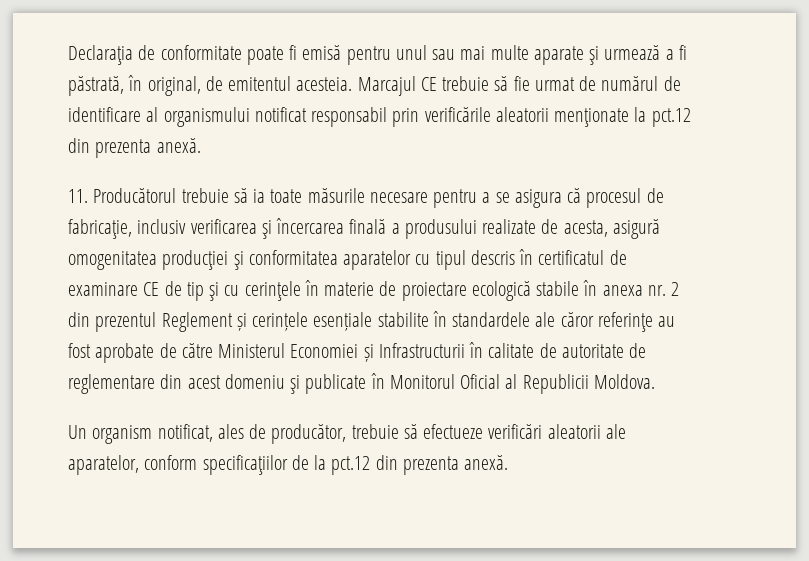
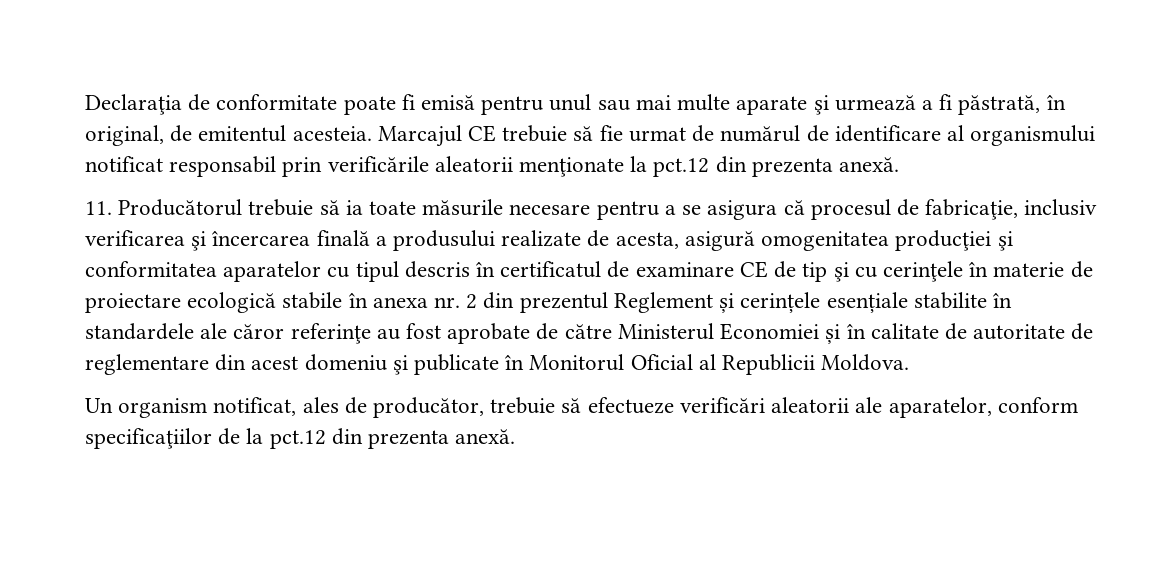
[378,343,465,358] Infrastructurii -> (841, 334) none

